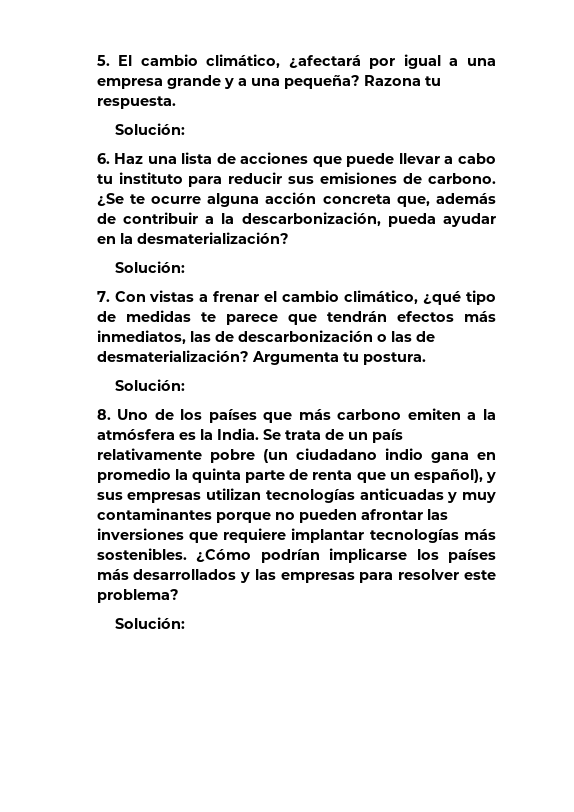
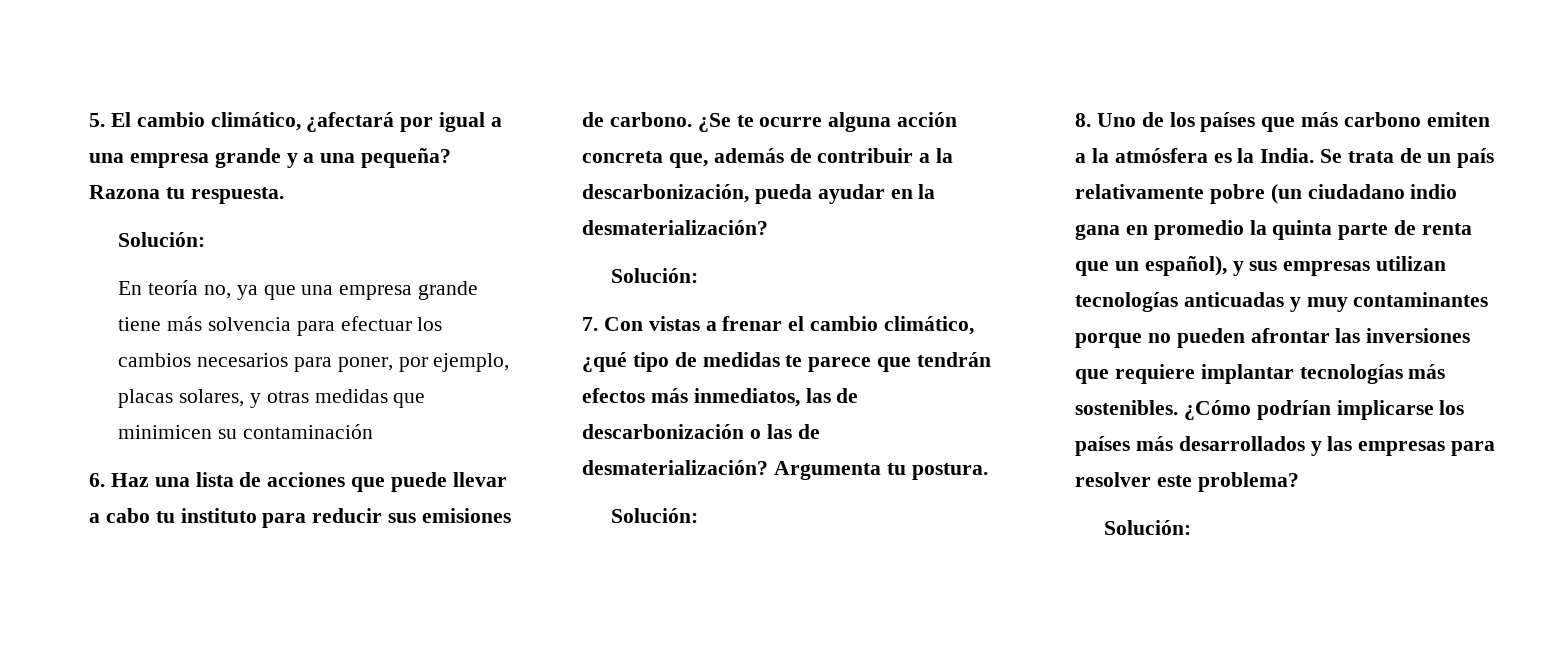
(186, 129) none -> [118,280,479,300] [118,316,443,336] [118,353,510,372] [118,389,426,408] [118,424,374,439] // En teoría no, ya que una empresa grande tiene más solvencia para efectuar los cambios necesarios para poner, por ejemplo, placas solares, y otras medidas que minimicen su contaminación

